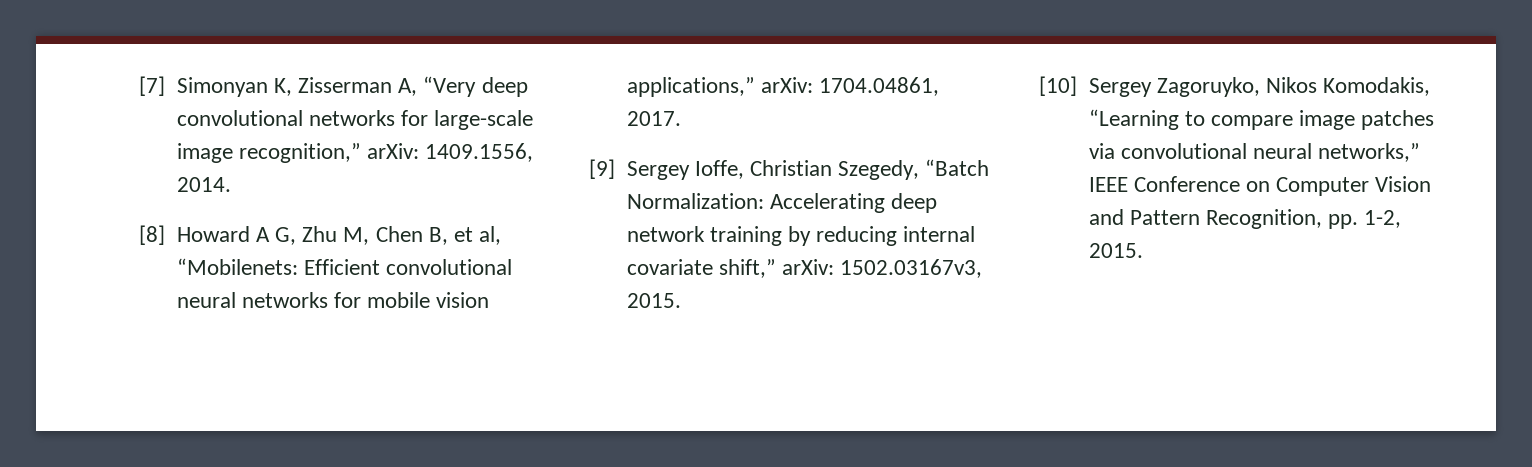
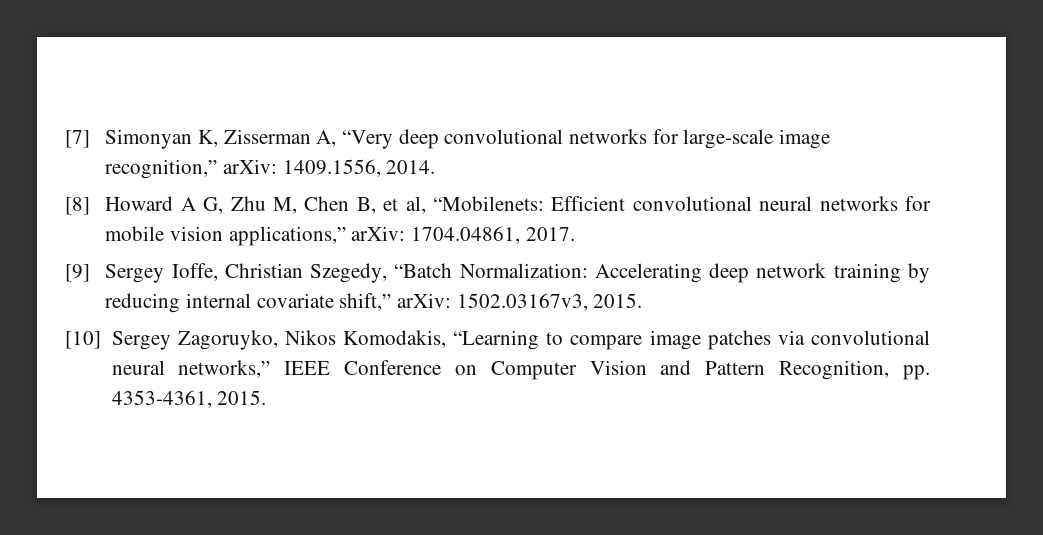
[1364,210,1402,228] 1-2, -> [111,390,212,408] 4353-4361,

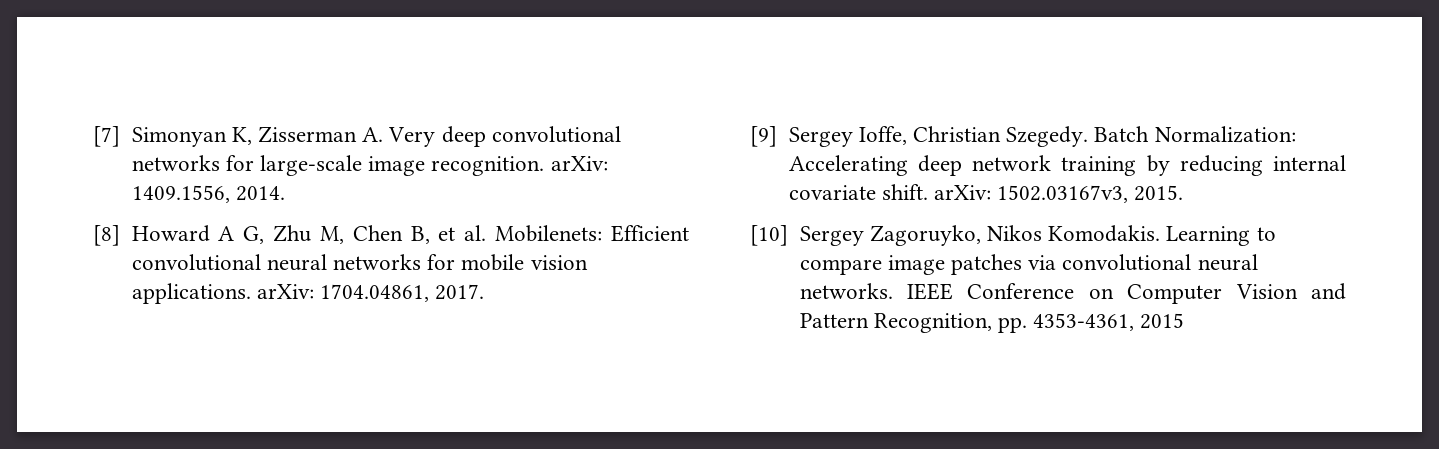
[316,130,394,149] A, “Very -> [362,127,436,147] A. Very
[105,159,218,179] recognition,” -> [431,156,545,176] recognition.
[405,196,544,214] al, “Mobilenets: -> [464,225,603,242] al. Mobilenets:
[228,226,346,246] applications,” -> [131,283,251,304] applications.
[310,263,453,283] Szegedy, “Batch -> [1006,126,1150,147] Szegedy. Batch
[339,293,392,311] shift,” -> [881,184,928,200] shift.
[342,330,540,350] Komodakis, “Learning -> [1048,225,1251,246] Komodakis. Learning
[178,360,271,378] networks,” -> [799,283,893,299] networks.
[217,390,267,405] 2015. -> [1140,313,1185,329] 2015

